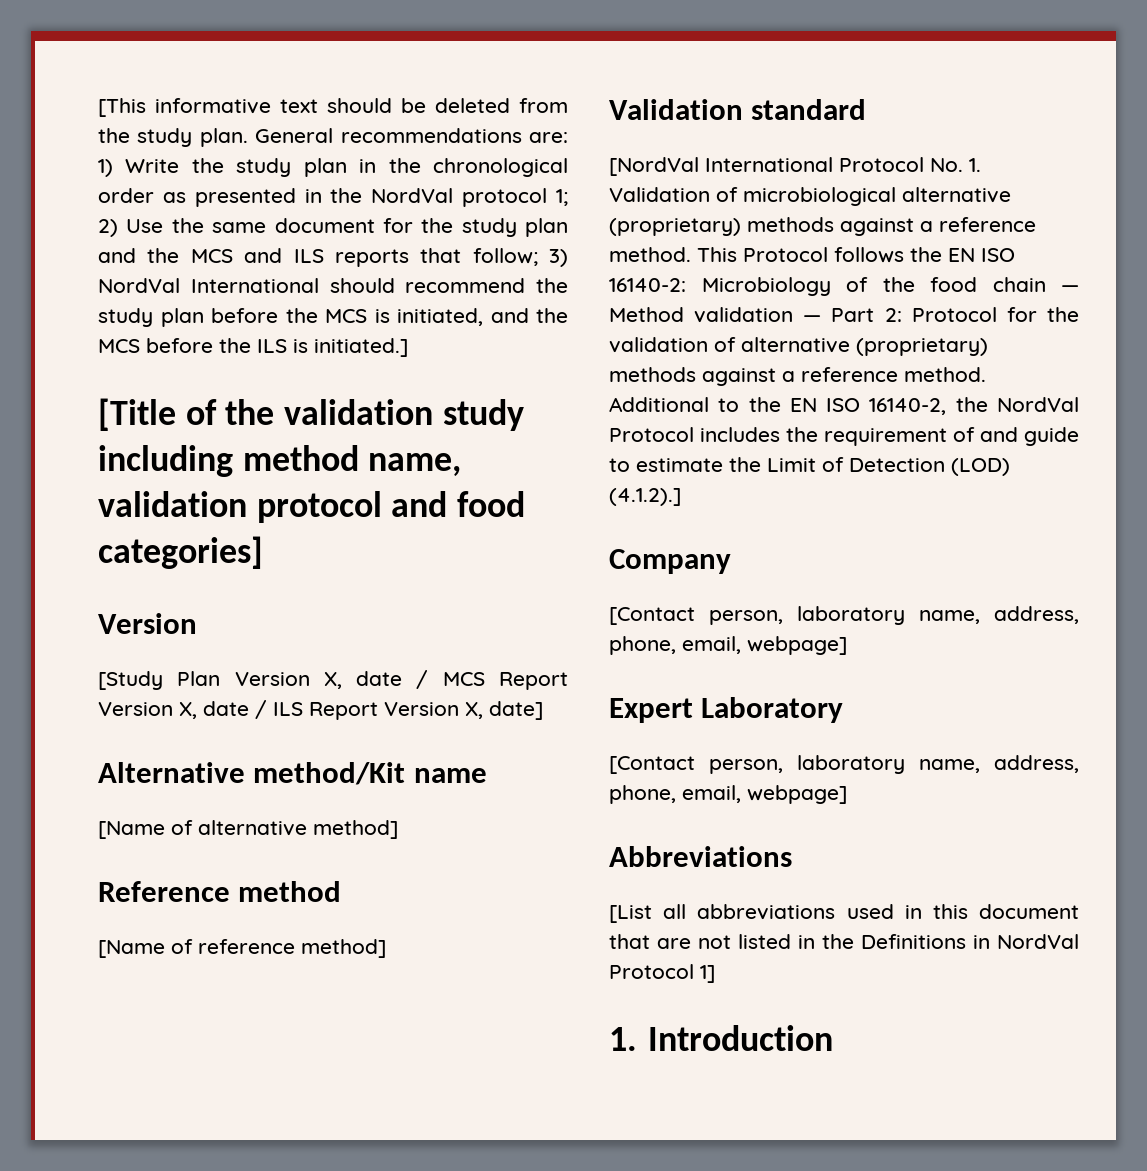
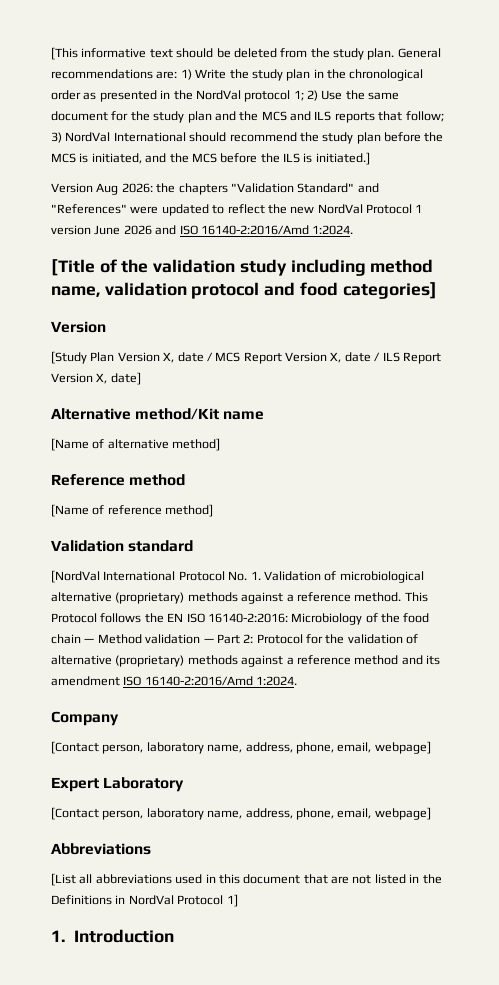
(408, 347) none -> [51,183,379,195] [51,204,423,216] [51,225,354,235] // Version Aug 2026: the chapters "Validation Standard" and "References" were updated to reflect the new NordVal Protocol 1 version June 2026 and ISO 16140-2:2016/Amd 1:2024.
[609,278,686,292] 16140-2: -> [207,613,288,623] 16140-2:2016:
[904,367,986,382] [609,397,1079,415] [609,427,1079,446] [609,457,1010,476] [609,488,681,506] method. Additional to the EN ISO 16140-2, the NordVal Protocol includes the requirement of and guide to estimate the Limit of Detection (LOD) (4.1.2).] -> [354,655,440,665] [51,676,298,686] method and its amendment ISO 16140-2:2016/Amd 1:2024.

